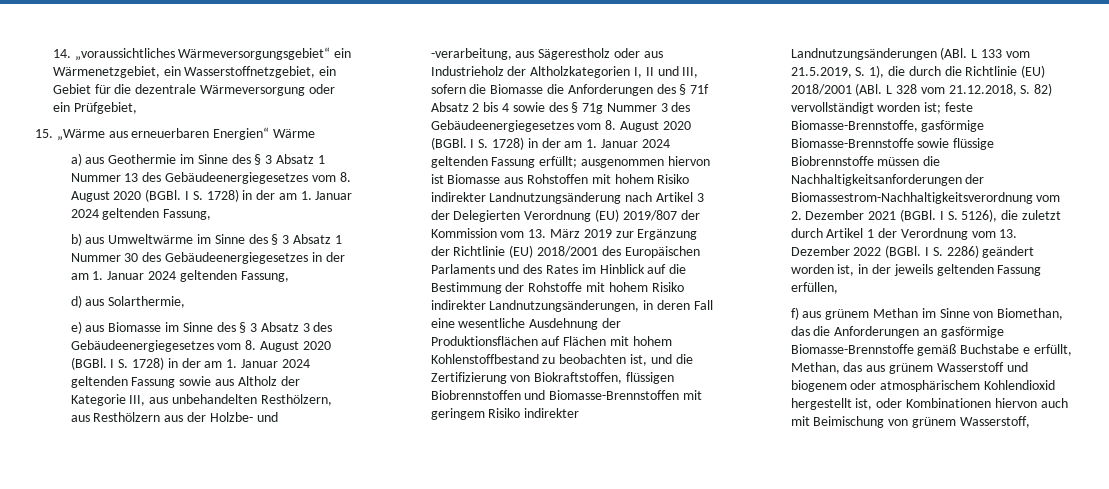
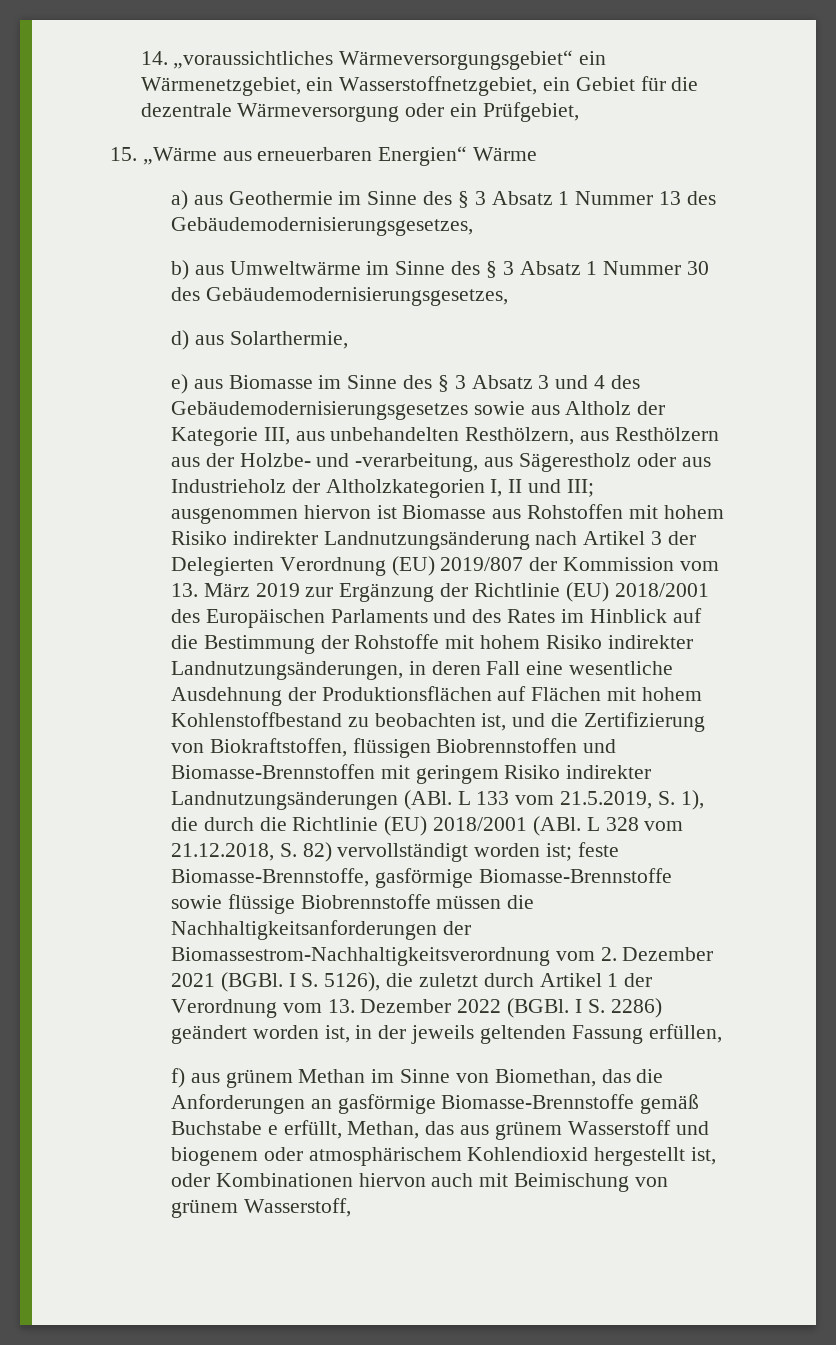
[164,172,351,184] [70,189,353,202] [70,208,212,220] Gebäudeenergiegesetzes vom 8. August 2020 (BGBl. I S. 1728) in der am 1. Januar 2024 geltenden Fassung, -> [171,217,474,236] Gebäudemodernisierungsgesetzes,
[164,252,345,264] [70,270,289,282] Gebäudeenergiegesetzes in der am 1. Januar 2024 geltenden Fassung, -> [205,287,508,306] Gebäudemodernisierungsgesetzes,
[313,322,333,332] [70,340,331,352] [70,357,310,370] [70,376,176,388] des Gebäudeenergiegesetzes vom 8. August 2020 (BGBl. I S. 1728) in der am 1. Januar 2024 geltenden Fassung -> [555,375,640,389] [171,401,469,420] und 4 des Gebäudemodernisierungsgesetzes
[682,67,699,78] [430,84,710,96] [430,102,691,114] [430,120,691,132] [430,137,670,150] [430,156,578,168] III, sofern die Biomasse die Anforderungen des § 71f Absatz 2 bis 4 sowie des § 71g Nummer 3 des Gebäudeenergiegesetzes vom 8. August 2020 (BGBl. I S. 1728) in der am 1. Januar 2024 geltenden Fassung erfüllt; -> [566,479,594,497] III;

